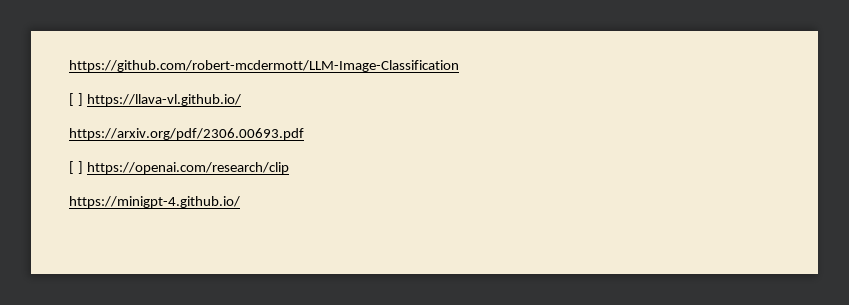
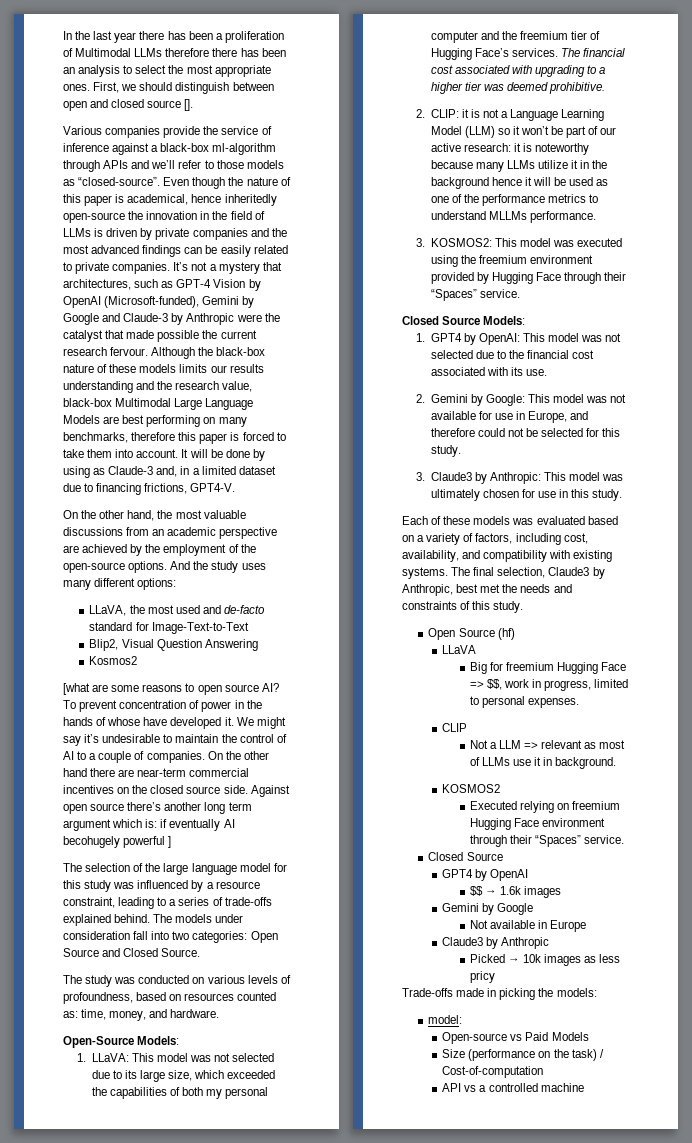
[69,60,459,72] [69,93,241,106] [69,128,304,140] [69,161,289,174] [69,196,240,208] https://github.com/robert-mcdermott/LLM-Image-Classification // [ ] https://llava-vl.github.io/ // https://arxiv.org/pdf/2306.00693.pdf // [ ] https://openai.com/research/clip // https://minigpt-4.github.io/ -> [63,31,284,43] [63,48,286,57] [63,65,271,77] [63,82,274,94] [63,99,194,111] [63,126,272,138] [63,143,277,155] [63,160,284,172] [63,177,291,189] [63,194,277,206] [63,211,265,223] [63,228,287,240] [63,245,288,257] [63,262,282,274] [63,279,261,291] [63,296,255,308] [63,313,280,325] [63,330,257,342] [63,347,266,359] [63,364,264,373] [63,381,253,393] [63,398,254,410] [63,415,247,427] [63,432,286,444] [63,449,265,461] [63,466,276,478] [63,483,236,495] [63,510,246,521] [63,527,278,539] [63,544,256,556] [63,561,266,573] [63,578,177,590] [89,605,265,616] [89,622,249,634] [89,639,258,651] [89,656,138,665] [63,683,279,695] [63,700,262,712] [63,717,286,729] [63,734,287,746] [63,751,269,763] [63,768,250,777] [63,785,290,797] [63,802,252,814] [63,819,235,831] [63,836,172,848] [63,863,287,875] [63,880,260,892] [63,897,272,909] [63,914,244,926] [63,931,278,943] [63,948,201,957] [63,975,291,987] [63,992,277,1004] [63,1009,220,1021] [63,1036,180,1048] [76,1053,275,1062] [91,1070,276,1082] [91,1087,269,1099] [430,31,601,43] [430,48,625,60] [430,65,606,77] [430,82,605,94] [415,109,605,121] [430,126,617,138] [430,143,589,155] [430,160,608,172] [430,177,609,189] [430,194,599,206] [430,211,596,223] [415,238,622,247] [430,255,593,267] [430,272,627,284] [430,289,520,301] [402,316,526,325] [415,333,622,345] [430,350,595,359] [430,367,547,376] [415,394,627,406] [430,411,589,423] [430,428,621,437] [430,445,461,457] [415,472,624,484] [430,489,623,501] [402,516,618,525] [402,533,588,545] [402,550,613,562] [402,567,605,579] [402,584,572,596] [402,601,524,613] [428,628,515,640] [442,645,477,654] [469,662,627,674] [469,679,629,691] [469,696,580,708] [442,723,468,732] [469,740,626,749] [469,757,617,769] [442,784,501,793] [469,801,621,813] [469,818,606,830] [469,835,625,847] [428,852,503,861] [442,869,529,881] [469,886,562,898] [442,903,534,915] [469,920,587,932] [442,937,550,949] [469,954,621,966] [469,971,495,983] [402,988,597,1000] [428,1015,463,1024] [442,1032,589,1044] [442,1049,604,1061] [442,1066,544,1078] [442,1083,584,1092] In the last year there has been a proliferation of Multimodal LLMs therefore there has been an analysis to select the most appropriate ones. First, we should distinguish between open and closed source []. // Various companies provide the service of inference against a black-box ml-algorithm through APIs and we’ll refer to those models as “closed-source”. Even though the nature of this paper is academical, hence inheritedly open-source the innovation in the field of LLMs is driven by private companies and the most advanced findings can be easily related to private companies. It’s not a mystery that architectures, such as GPT-4 Vision by OpenAI (Microsoft-funded), Gemini by Google and Claude-3 by Anthropic were the catalyst that made possible the current research fervour. Although the black-box nature of these models limits our results understanding and the research value, black-box Multimodal Large Language Models are best performing on many benchmarks, therefore this paper is forced to take them into account. It will be done by using as Claude-3 and, in a limited dataset due to financing frictions, GPT4-V. // On the other hand, the most valuable discussions from an academic perspective are achieved by the employment of the open-source options. And the study uses many different options: // LLaVA, the most used and de-facto standard for Image-Text-to-Text // Blip2, Visual Question Answering // Kosmos2 // [what are some reasons to open source AI? To prevent concentration of power in the hands of whose have developed it. We might say it’s undesirable to maintain the control of AI to a couple of companies. On the other hand there are near-term commercial incentives on the closed source side. Against open source there’s another long term argument which is: if eventually AI becohugely powerful ] // The selection of the large language model for this study was influenced by a resource constraint, leading to a series of trade-offs explained behind. The models under consideration fall into two categories: Open Source and Closed Source. // The study was conducted on various levels of profoundness, based on resources counted as: time, money, and hardware. // Open-Source Models: // 1. LLaVA: This model was not selected due to its large size, which exceeded the capabilities of both my personal computer and the freemium tier of Hugging Face’s services. The financial cost associated with upgrading to a higher tier was deemed prohibitive. // 2. CLIP: it is not a Language Learning Model (LLM) so it won’t be part of our active research: it is noteworthy because many LLMs utilize it in the background hence it will be used as one of the performance metrics to understand MLLMs performance. // 3. KOSMOS2: This model was executed using the freemium environment provided by Hugging Face through their “Spaces” service. // Closed Source Models: // 1. GPT4 by OpenAI: This model was not selected due to the financial cost associated with its use. // 2. Gemini by Google: This model was not available for use in Europe, and therefore could not be selected for this study. // 3. Claude3 by Anthropic: This model was ultimately chosen for use in this study. // Each of these models was evaluated based on a variety of factors, including cost, availability, and compatibility with existing systems. The final selection, Claude3 by Anthropic, best met the needs and constraints of this study. // Open Source (hf) // LLaVA // Big for freemium Hugging Face => $$, work in progress, limited to personal expenses. // CLIP // Not a LLM => relevant as most of LLMs use it in background. // KOSMOS2 // Executed relying on freemium Hugging Face environment through their “Spaces” service. // Closed Source // GPT4 by OpenAI // $$ → 1.6k images // Gemini by Google // Not available in Europe // Claude3 by Anthropic // Picked → 10k images as less pricy // Trade-offs made in picking the models: // model: // Open-source vs Paid Models // Size (performance on the task) / Cost-of-computation // API vs a controlled machine

